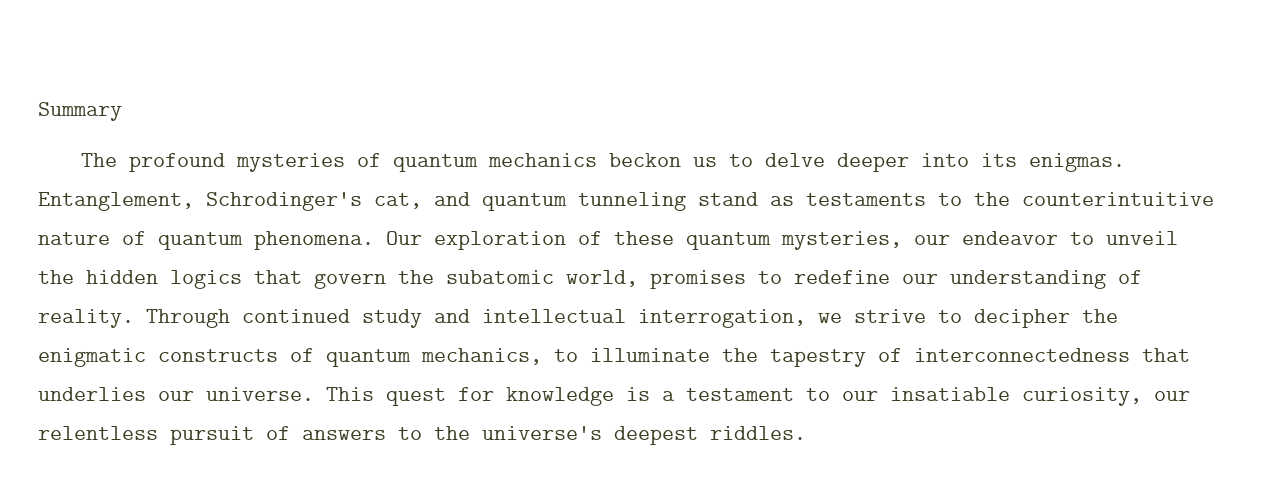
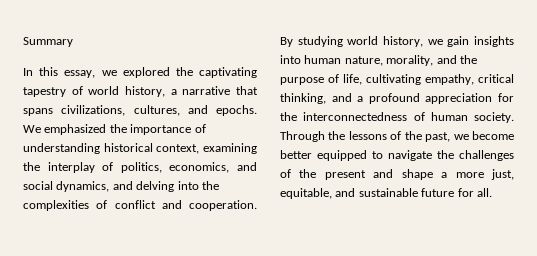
[80,153,1125,172] [38,192,1214,211] [38,231,1178,250] [38,270,1142,289] [38,309,1118,328] [38,348,1190,367] [38,387,1190,406] [38,426,806,445] The profound mysteries of quantum mechanics beckon us to delve deeper into its enigmas. Entanglement, Schrodinger's cat, and quantum tunneling stand as testaments to the counterintuitive nature of quantum phenomena. Our exploration of these quantum mysteries, our endeavor to unveil the hidden logics that govern the subatomic world, promises to redefine our understanding of reality. Through continued study and intellectual interrogation, we strive to decipher the enigmatic constructs of quantum mechanics, to illuminate the tapestry of interconnectedness that underlies our universe. This quest for knowledge is a testament to our insatiable curiosity, our relentless pursuit of answers to the universe's deepest riddles. -> [23,67,257,78] [23,86,258,97] [23,105,257,116] [23,124,206,135] [23,143,257,154] [23,162,257,173] [23,181,219,192] [23,200,257,211] [280,36,514,47] [280,55,477,66] [280,74,514,85] [280,93,514,104] [280,112,514,123] [280,131,514,142] [280,150,514,161] [280,169,514,180] [280,188,492,199] In this essay, we explored the captivating tapestry of world history, a narrative that spans civilizations, cultures, and epochs. We emphasized the importance of understanding historical context, examining the interplay of politics, economics, and social dynamics, and delving into the complexities of conflict and cooperation. By studying world history, we gain insights into human nature, morality, and the purpose of life, cultivating empathy, critical thinking, and a profound appreciation for the interconnectedness of human society. Through the lessons of the past, we become better equipped to navigate the challenges of the present and shape a more just, equitable, and sustainable future for all.

